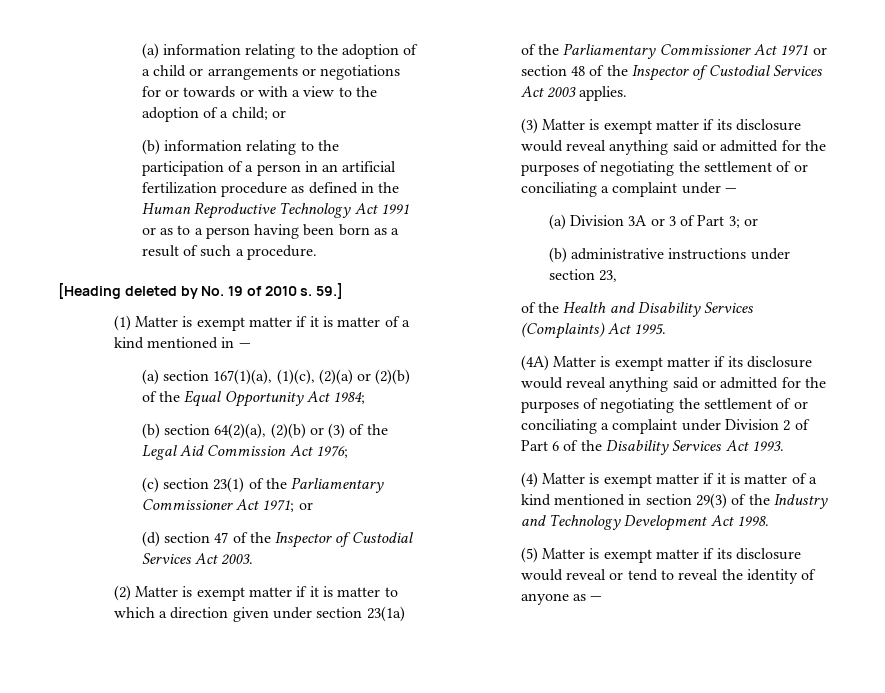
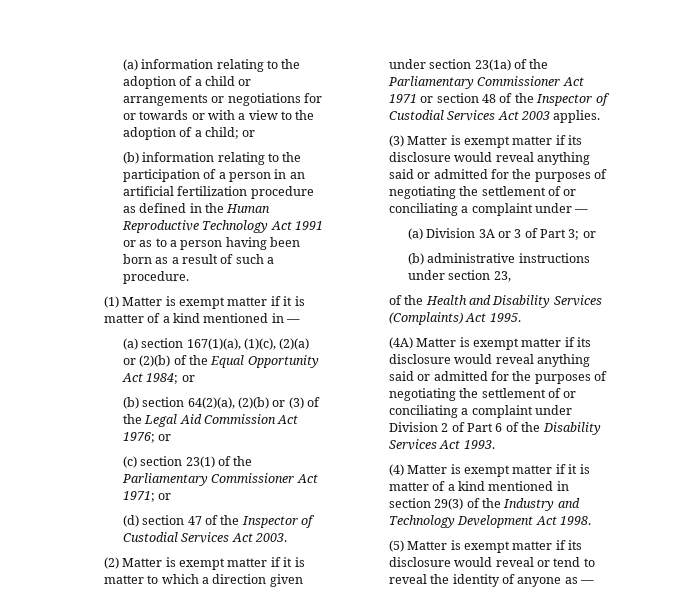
[58,283,344,299] // [Heading deleted by No. 19 of 2010 s. 59.] -> (189, 277) none
(366, 398) none -> [181,375,195,382] or
(348, 452) none -> [158,434,172,441] or

